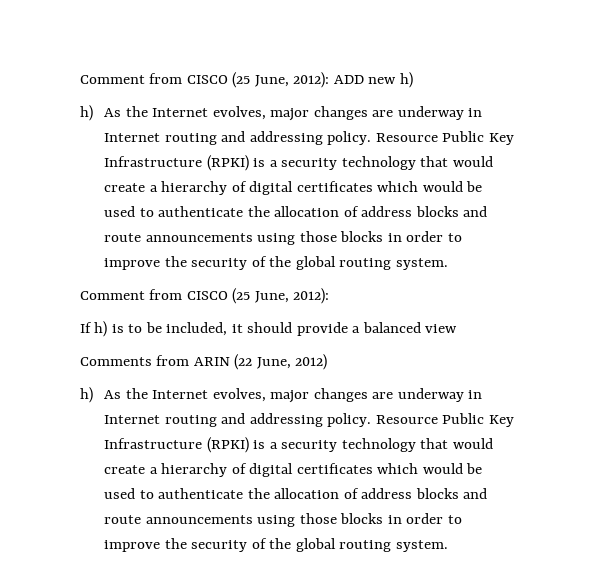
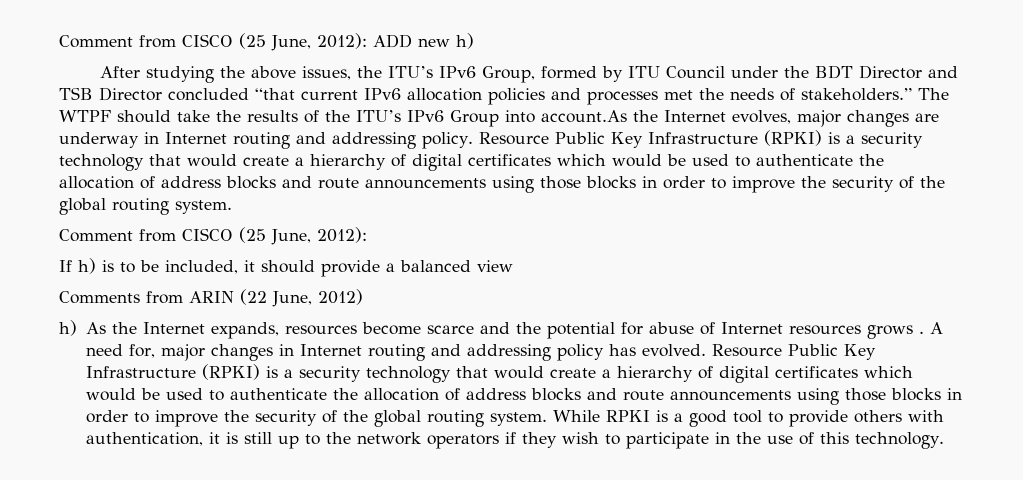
[80,105,122,121] h) As -> [100,65,959,83] [59,87,949,105] [59,110,627,127] After studying the above issues, the ITU’s IPv6 Group, formed by ITU Council under the BDT Director and TSB Director concluded “that current IPv6 allocation policies and processes met the needs of stakeholders.” The WTPF should take the results of the ITU’s IPv6 Group into account.As
[212,388,482,403] [104,413,372,427] evolves, major changes are underway in Internet routing and addressing policy. -> [210,322,943,339] [85,344,706,361] expands, resources become scarce and the potential for abuse of Internet resources grows . A need for, major changes in Internet routing and addressing policy has evolved.
(448, 546) none -> [552,410,944,427] [85,432,944,449] While RPKI is a good tool to provide others with authentication, it is still up to the network operators if they wish to participate in the use of this technology.

